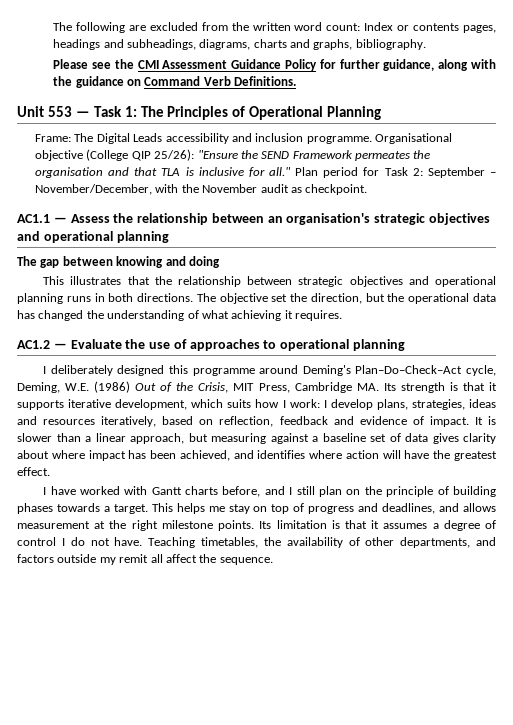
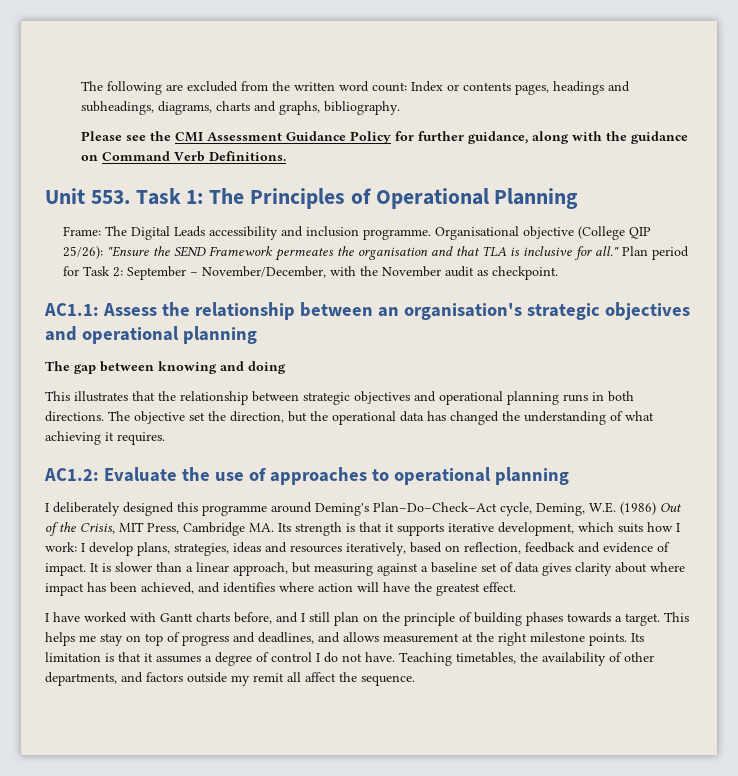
[47,106,90,117] 553 — -> [90,190,130,204] 553.
[17,214,67,223] AC1.1 — -> [44,303,99,316] AC1.1:
[17,340,67,349] AC1.2 — -> [44,468,99,481] AC1.2:

